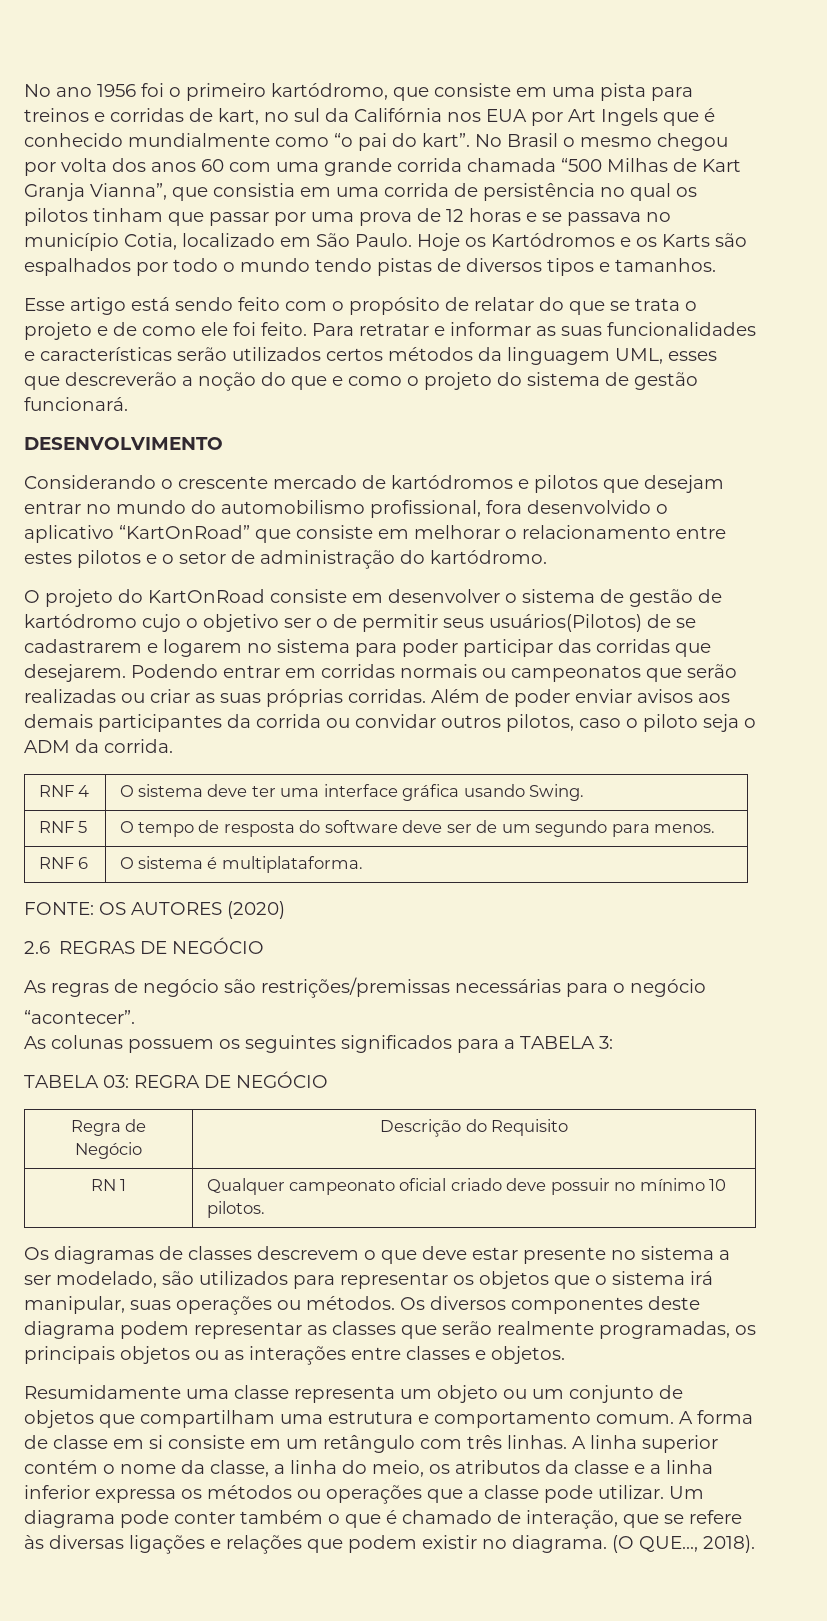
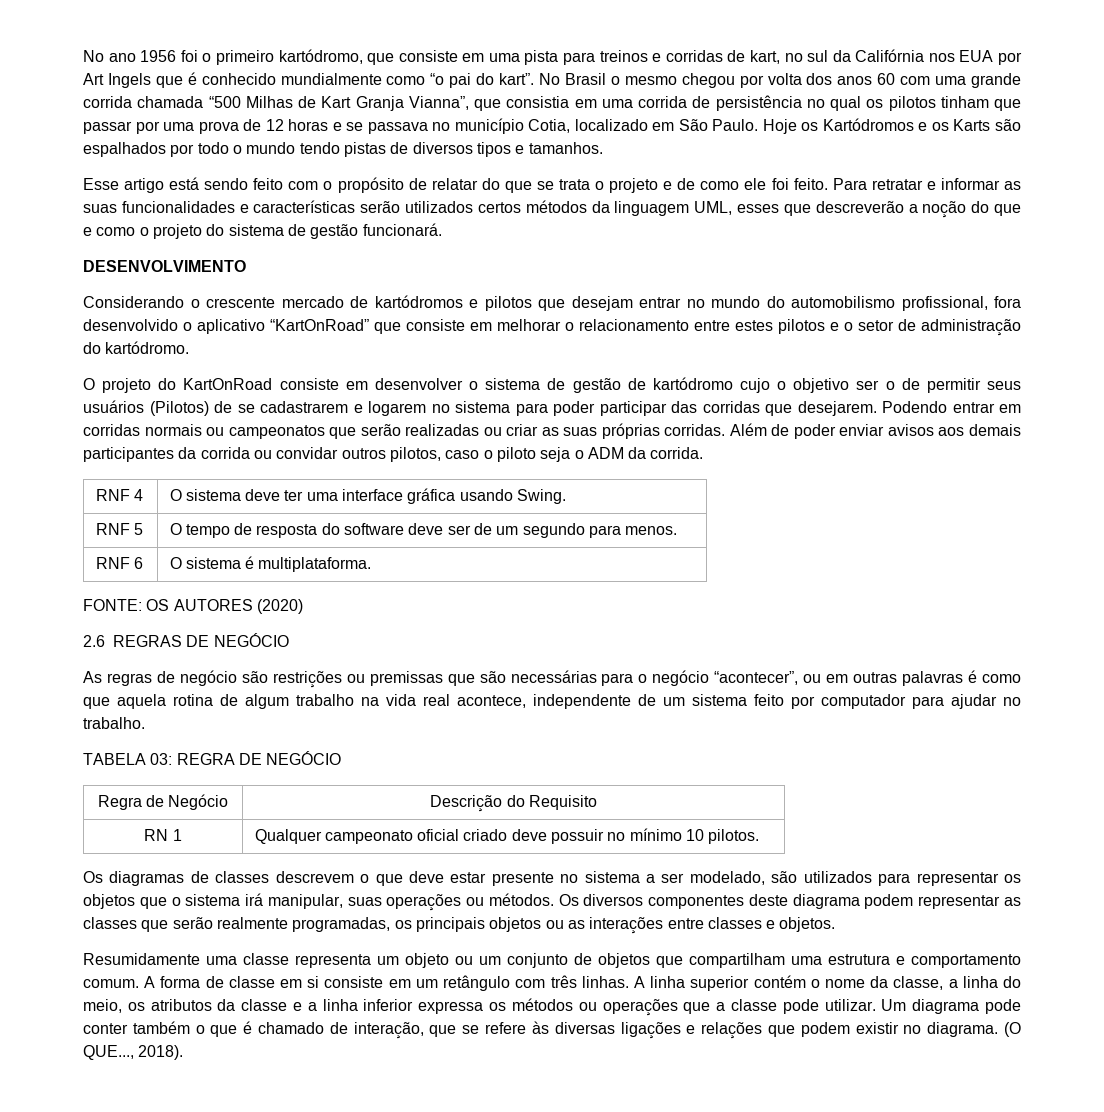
[489,614,642,632] usuários(Pilotos) -> [83,400,209,416] usuários (Pilotos)
[261,977,450,998] restrições/premissas -> [272,671,506,688] restrições ou premissas que são
[24,1010,135,1024] [24,1035,613,1053] // “acontecer”. // As colunas possuem os seguintes significados para a TABELA 3: -> [714,670,1022,686] [83,694,1021,709] [83,717,145,729] “acontecer”, ou em outras palavras é como que aquela rotina de algum trabalho na vida real acontece, independente de um sistema feito por computador para ajudar no trabalho.

